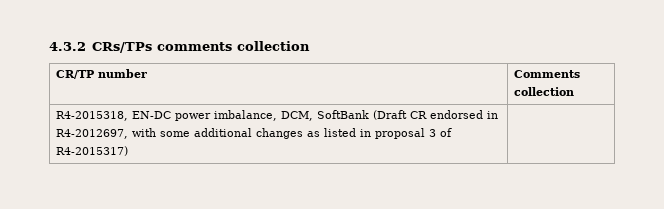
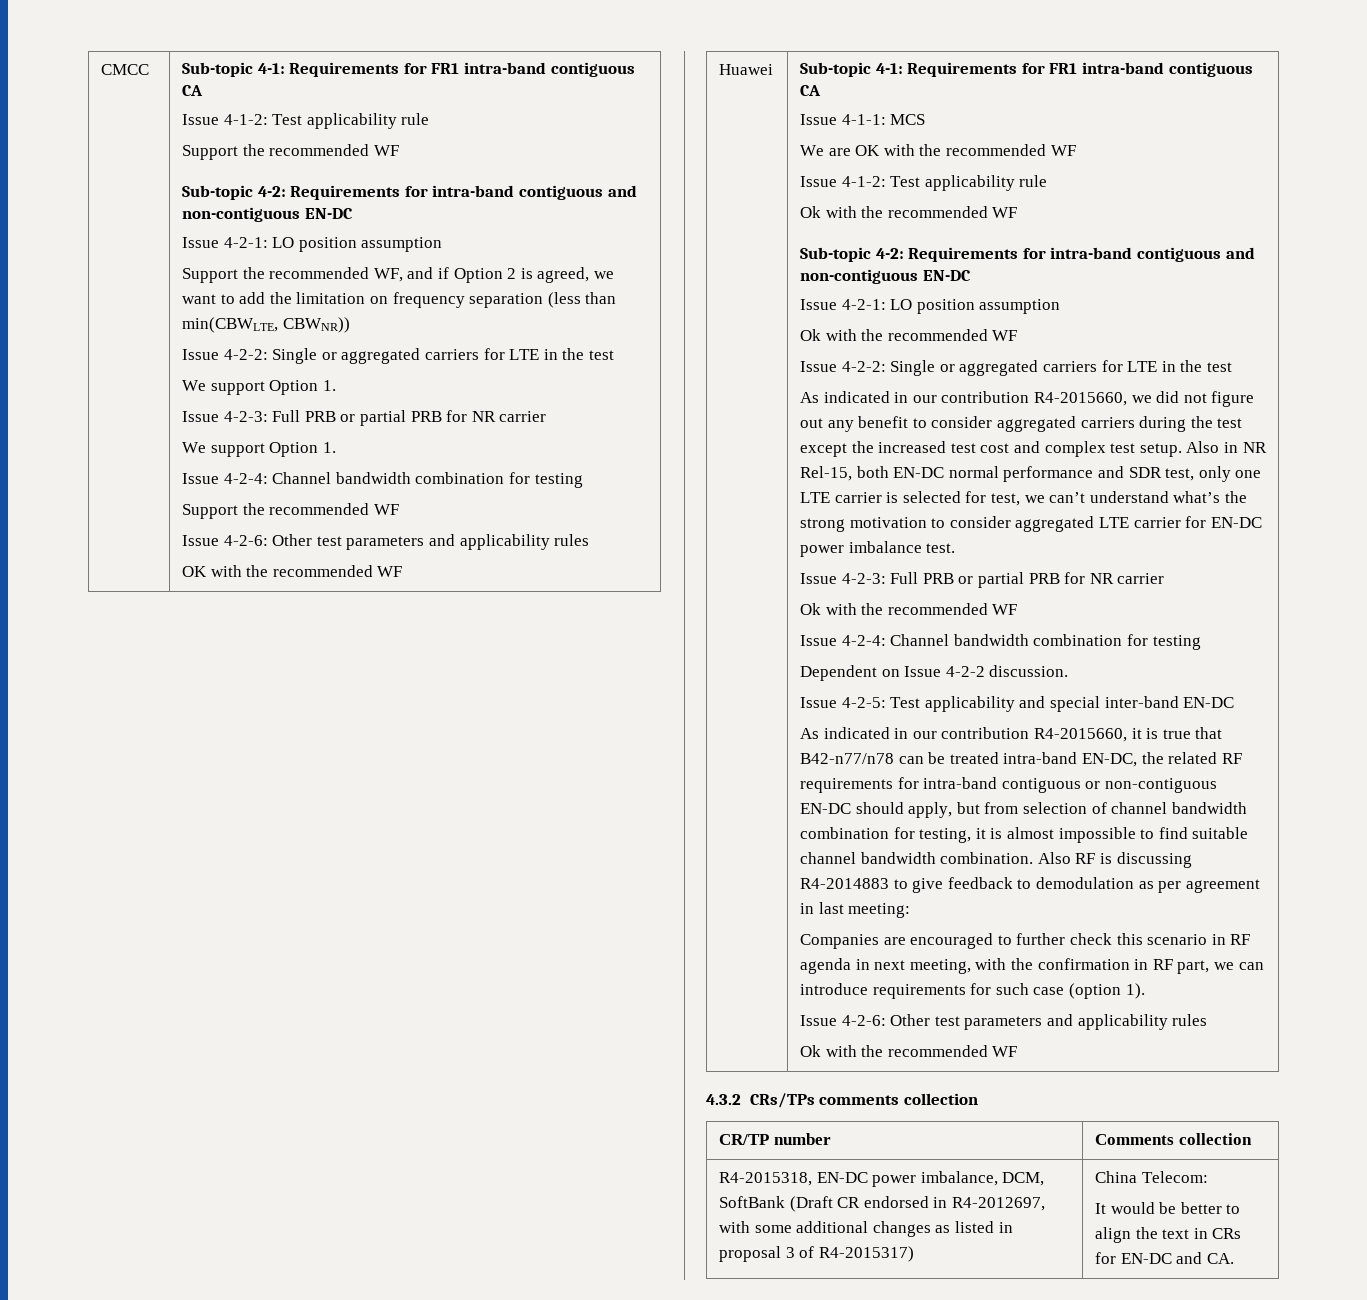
(49, 46) none -> [101,64,150,75] [182,62,635,77] [182,85,204,96] [182,113,430,129] [182,144,399,160] [182,185,637,200] [182,207,353,222] [182,237,443,252] [182,267,614,283] [182,292,617,308] [182,317,350,333] [182,348,614,364] [182,380,336,395] [182,410,547,426] [182,442,336,457] [182,472,583,488] [182,503,399,519] [182,534,590,550] [182,565,403,577] [719,64,774,75] [800,62,1253,77] [800,85,822,96] [800,114,926,125] [800,144,1076,156] [800,175,1048,191] [800,206,1018,218] [800,247,1255,262] [800,269,971,284] [800,299,1061,314] [800,329,1018,341] [800,360,1232,376] [800,391,1255,407] [800,416,1243,432] [800,441,1267,457] [800,466,1262,482] [800,491,1247,506] [800,516,1262,532] [800,541,956,557] [800,572,1165,588] [800,603,1018,615] [800,634,1201,650] [800,665,1069,681] [800,696,1235,712] [800,727,1223,742] [800,752,1242,767] [800,777,1217,793] [800,802,1247,818] [800,827,1249,843] [800,852,1192,868] [800,877,1260,893] [800,902,911,918] [800,933,1251,949] [800,958,1264,974] [800,983,1145,999] [800,1014,1208,1030] [800,1045,1018,1057] CMCC | Sub-topic 4-1: Requirements for FR1 intra-band contiguous CA // Issue 4-1-2: Test applicability rule // Support the recommended WF // Sub-topic 4-2: Requirements for intra-band contiguous and non-contiguous EN-DC // Issue 4-2-1: LO position assumption // Support the recommended WF, and if Option 2 is agreed, we want to add the limitation on frequency separation (less than min(CBWLTE, CBWNR)) // Issue 4-2-2: Single or aggregated carriers for LTE in the test // We support Option 1. // Issue 4-2-3: Full PRB or partial PRB for NR carrier // We support Option 1. // Issue 4-2-4: Channel bandwidth combination for testing // Support the recommended WF // Issue 4-2-6: Other test parameters and applicability rules // OK with the recommended WF // Huawei | Sub-topic 4-1: Requirements for FR1 intra-band contiguous CA // Issue 4-1-1: MCS // We are OK with the recommended WF // Issue 4-1-2: Test applicability rule // Ok with the recommended WF // Sub-topic 4-2: Requirements for intra-band contiguous and non-contiguous EN-DC // Issue 4-2-1: LO position assumption // Ok with the recommended WF // Issue 4-2-2: Single or aggregated carriers for LTE in the test // As indicated in our contribution R4-2015660, we did not figure out any benefit to consider aggregated carriers during the test except the increased test cost and complex test setup. Also in NR Rel-15, both EN-DC normal performance and SDR test, only one LTE carrier is selected for test, we can’t understand what’s the strong motivation to consider aggregated LTE carrier for EN-DC power imbalance test. // Issue 4-2-3: Full PRB or partial PRB for NR carrier // Ok with the recommended WF // Issue 4-2-4: Channel bandwidth combination for testing // Dependent on Issue 4-2-2 discussion. // Issue 4-2-5: Test applicability and special inter-band EN-DC // As indicated in our contribution R4-2015660, it is true that B42-n77/n78 can be treated intra-band EN-DC, the related RF requirements for intra-band contiguous or non-contiguous EN-DC should apply, but from selection of channel bandwidth combination for testing, it is almost impossible to find suitable channel bandwidth combination. Also RF is discussing R4-2014883 to give feedback to demodulation as per agreement in last meeting: // Companies are encouraged to further check this scenario in RF agenda in next meeting, with the confirmation in RF part, we can introduce requirements for such case (option 1). // Issue 4-2-6: Other test parameters and applicability rules // Ok with the recommended WF //
(129, 151) none -> [1095,1171,1208,1183] [1095,1202,1241,1214] [1095,1227,1242,1243] [1095,1252,1234,1264] China Telecom: // It would be better to align the text in CRs for EN-DC and CA.

